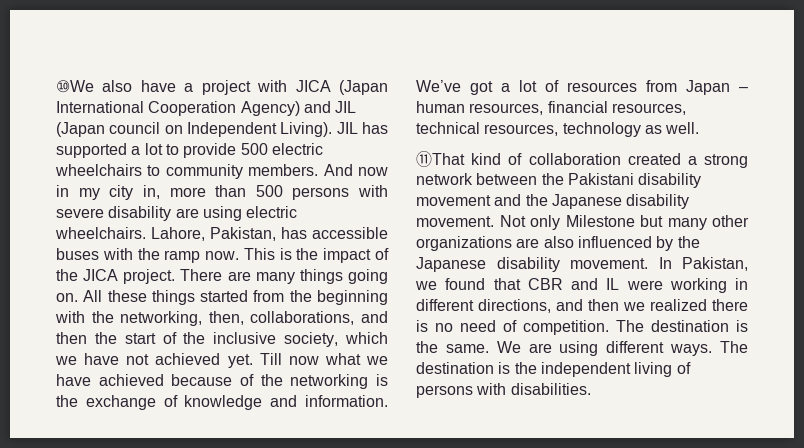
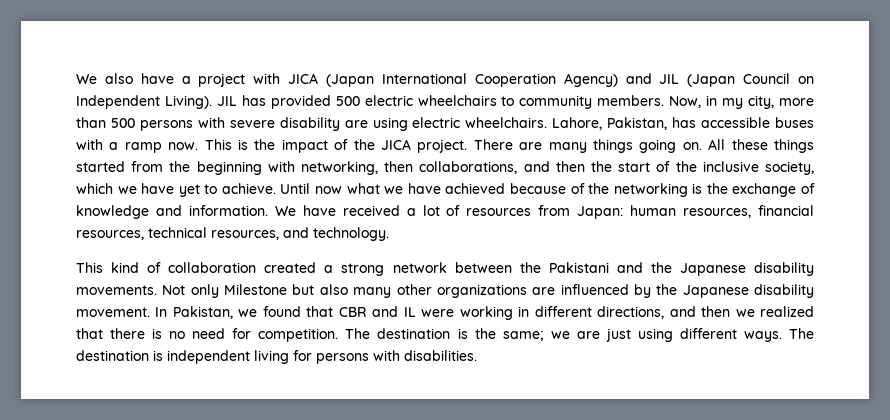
[56,80,94,93] ⑩We -> [76,74,97,84] We
[109,122,161,134] council -> [743,73,791,84] Council
[56,143,237,158] supported a lot to provide -> [270,95,331,109] provided
[323,164,389,176] [56,185,160,200] And now in my city in, -> [669,95,775,109] Now, in my city,
[137,248,160,260] the -> [109,142,119,150] a
[91,311,244,326] the networking, then, -> [301,161,414,175] networking, then
[126,353,282,368] not achieved yet. Till -> [178,183,311,197] yet to achieve. Until
[416,80,493,95] We’ve got -> [274,205,400,216] We have received
[686,80,748,95] Japan – -> [577,206,624,219] Japan:
[562,122,700,137] [416,151,465,167] technology as well. // ⑪That -> [283,227,389,241] [76,262,103,273] and technology. // This
[638,173,702,188] [416,195,491,206] disability movement -> (609, 267) none
[416,216,494,227] movement. -> [76,285,157,295] movements.
(663, 221) none -> [319,284,348,295] also
[543,236,574,248] also -> (556, 291) none
(707, 305) none -> [76,328,103,339] that
[503,320,517,332] of -> [232,328,252,339] for
[445,341,552,353] same. We are -> [502,328,631,342] same; we are just
[514,362,537,374] the -> (163, 355) none
[676,362,691,374] of -> [293,350,312,361] for

